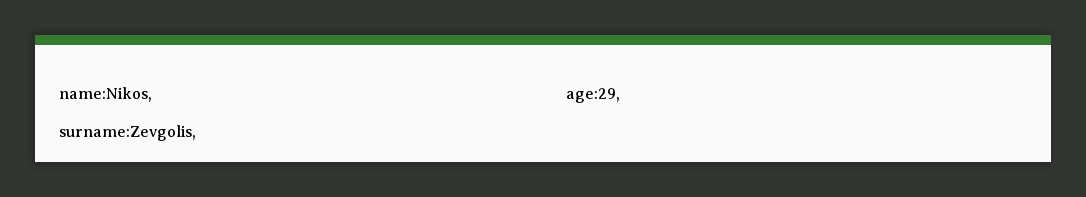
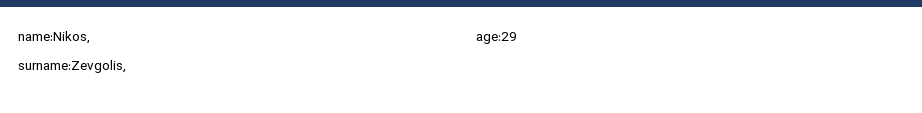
[566,88,620,103] age:29, -> [476,32,517,44] age:29

